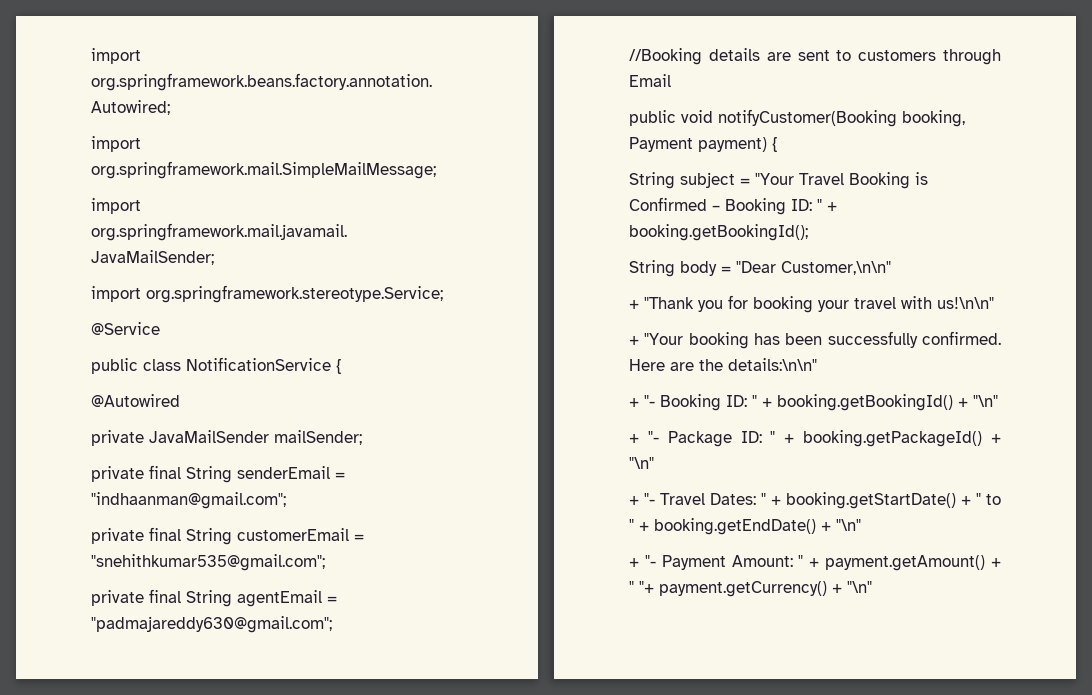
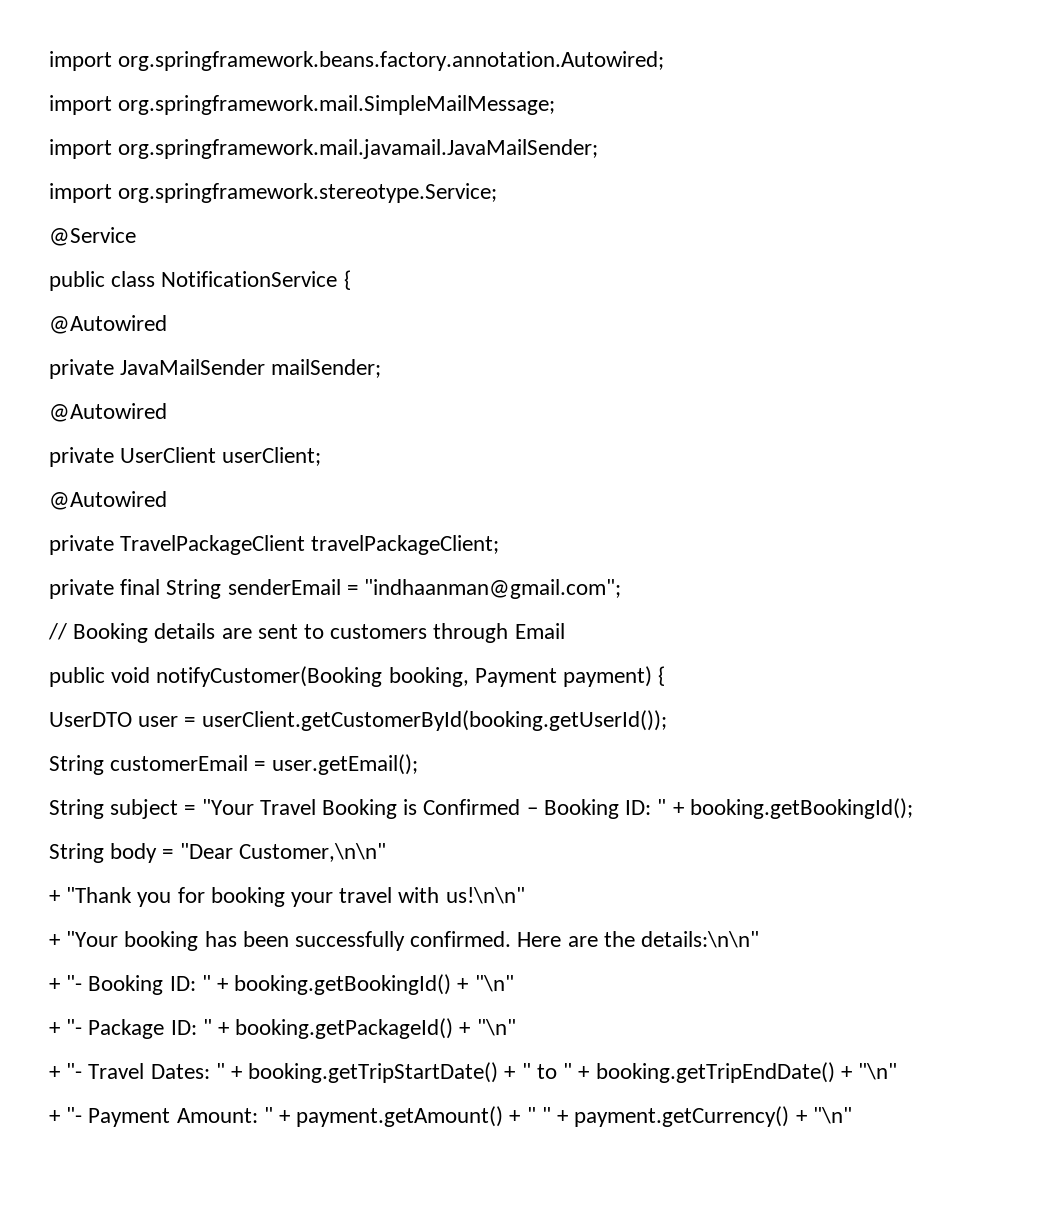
(362, 437) none -> [49,403,167,422] [49,447,322,467] [49,491,167,510] [49,535,500,555] // @Autowired // private UserClient userClient; // @Autowired // private TravelPackageClient travelPackageClient;
[91,527,364,545] [91,554,325,571] [91,589,337,607] [91,616,332,633] [629,48,702,65] private final String customerEmail = "snehithkumar535@gmail.com"; // private final String agentEmail = "padmajareddy630@gmail.com"; // //Booking -> [48,623,149,643] // Booking
(777, 144) none -> [49,710,667,731] [49,754,418,775] // UserDTO user = userClient.getCustomerById(booking.getUserId()); // String customerEmail = user.getEmail();
[786,492,956,509] booking.getStartDate() -> [248,1062,499,1083] booking.getTripStartDate()
[654,518,816,535] booking.getEndDate() -> [595,1062,835,1083] booking.getTripEndDate()
[639,581,654,593] "+ -> [541,1107,569,1123] " +

